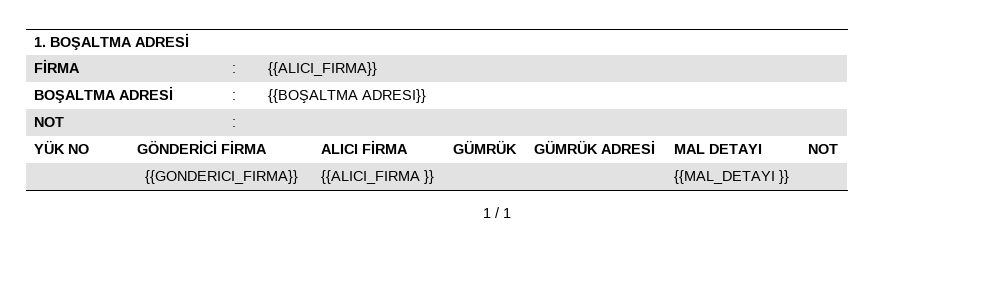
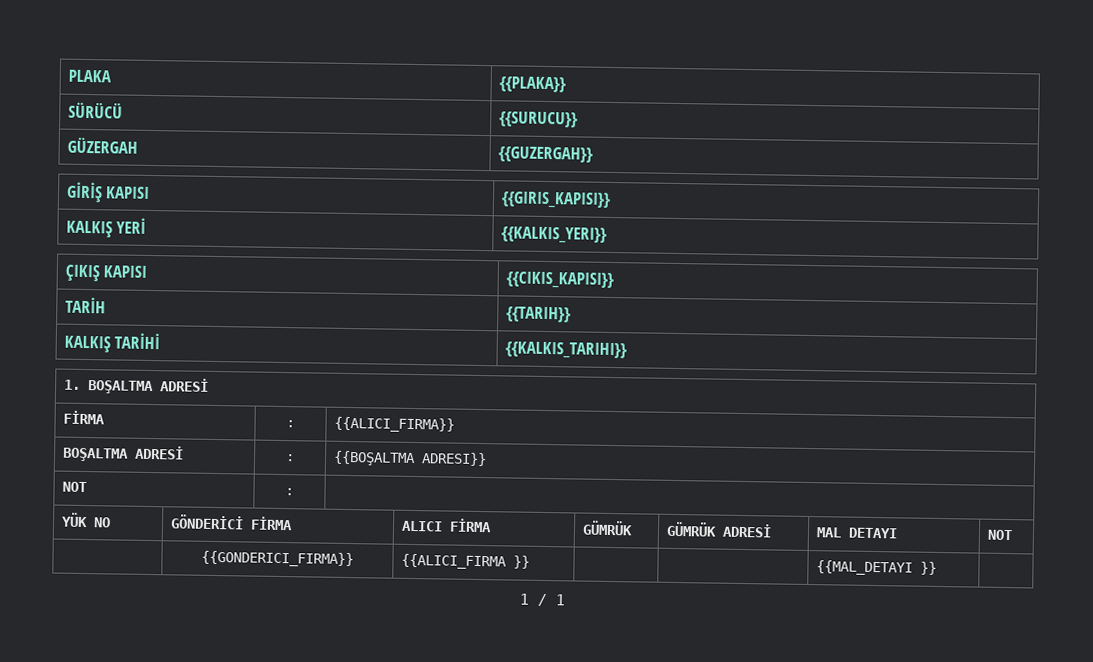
(34, 42) none -> [67,69,112,83] [498,76,566,93] [67,101,123,119] [498,111,578,128] [66,136,138,154] [497,146,593,163] [65,181,151,203] [500,191,611,208] [65,217,147,238] [500,226,607,243] [64,264,148,282] [505,271,614,289] [64,296,106,314] [505,306,571,323] [63,332,161,353] [504,341,627,359] PLAKA | {{PLAKA}} // SÜRÜCÜ | {{SURUCU}} // GÜZERGAH | {{GUZERGAH}} // GİRİŞ KAPISI | {{GIRIS_KAPISI}} // KALKIŞ YERİ | {{KALKIS_YERI}} // ÇIKIŞ KAPISI | {{CIKIS_KAPISI}} // TARİH | {{TARIH}} // KALKIŞ TARİHİ | {{KALKIS_TARIHI}} //

